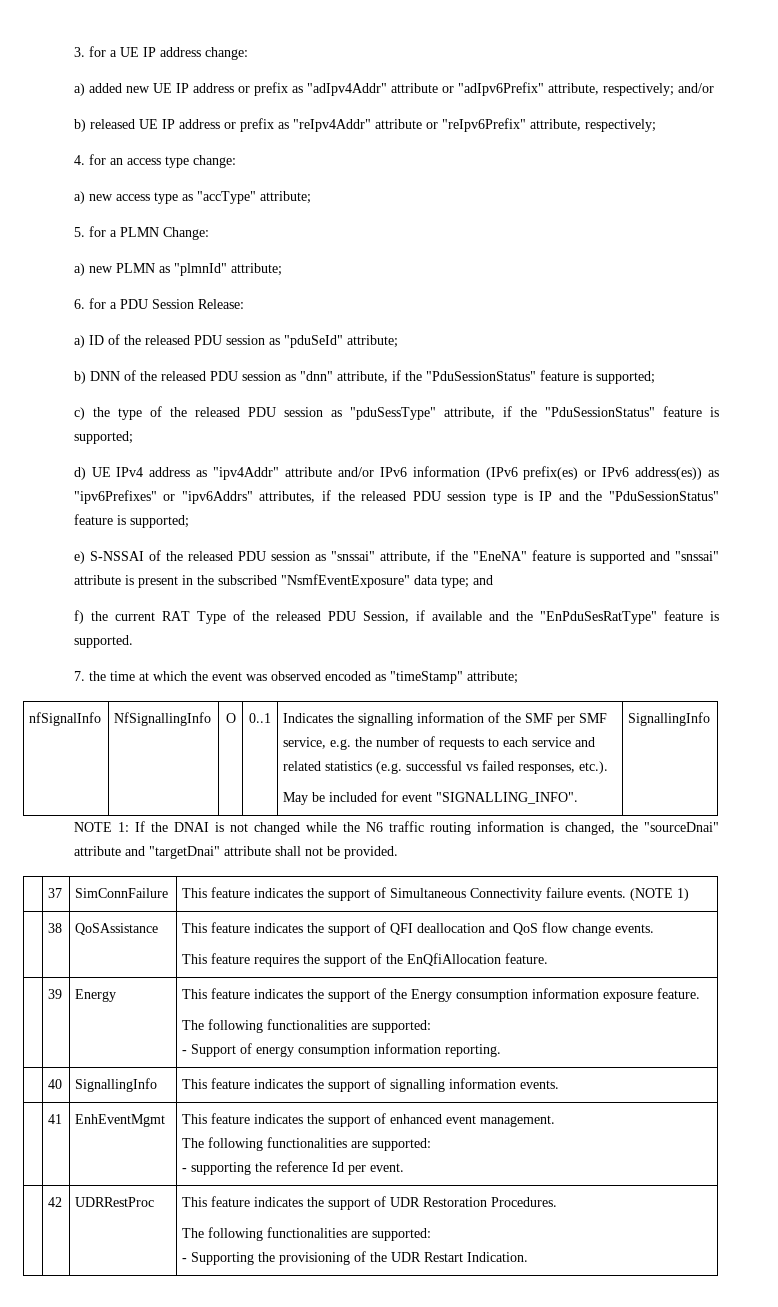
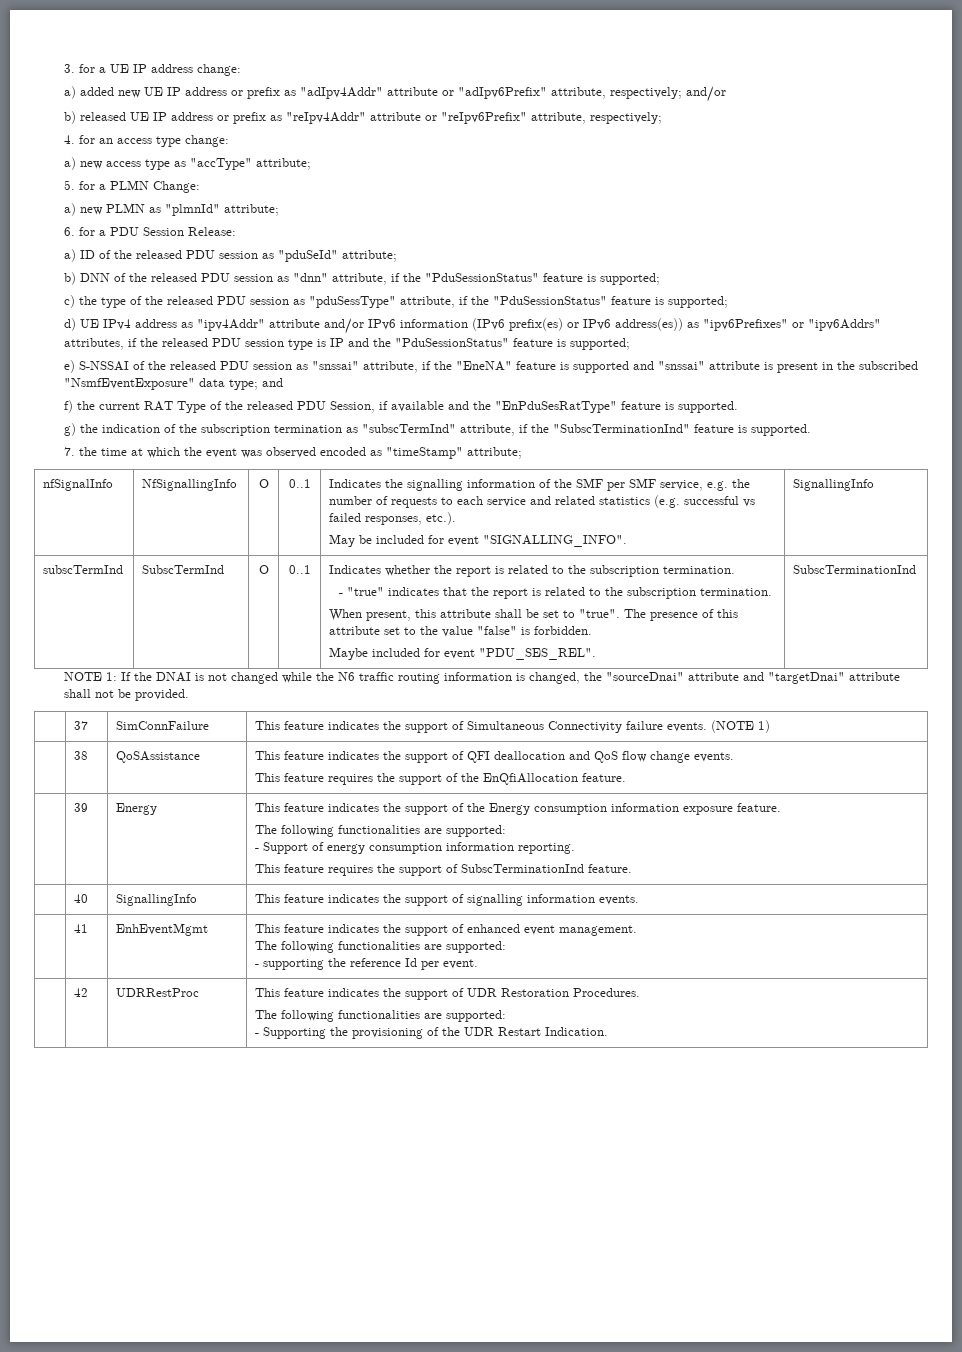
(133, 641) none -> [64,423,812,436] // g) the indication of the subscription termination as "subscTermInd" attribute, if the "SubscTerminationInd" feature is supported.
(711, 719) none -> [43,565,124,574] [142,565,225,574] [258,565,269,574] [288,565,311,574] [329,565,736,577] [338,587,772,599] [329,609,739,621] [329,626,593,637] [329,647,597,660] [793,565,917,574] // subscTermInd | SubscTermInd | O | 0..1 | Indicates whether the report is related to the subscription termination. // - "true" indicates that the report is related to the subscription termination. // When present, this attribute shall be set to "true". The presence of this attribute set to the value "false" is forbidden. // Maybe included for event "PDU_SES_REL". | SubscTerminationInd
(502, 1050) none -> [255,864,633,876] // This feature requires the support of SubscTerminationInd feature.

